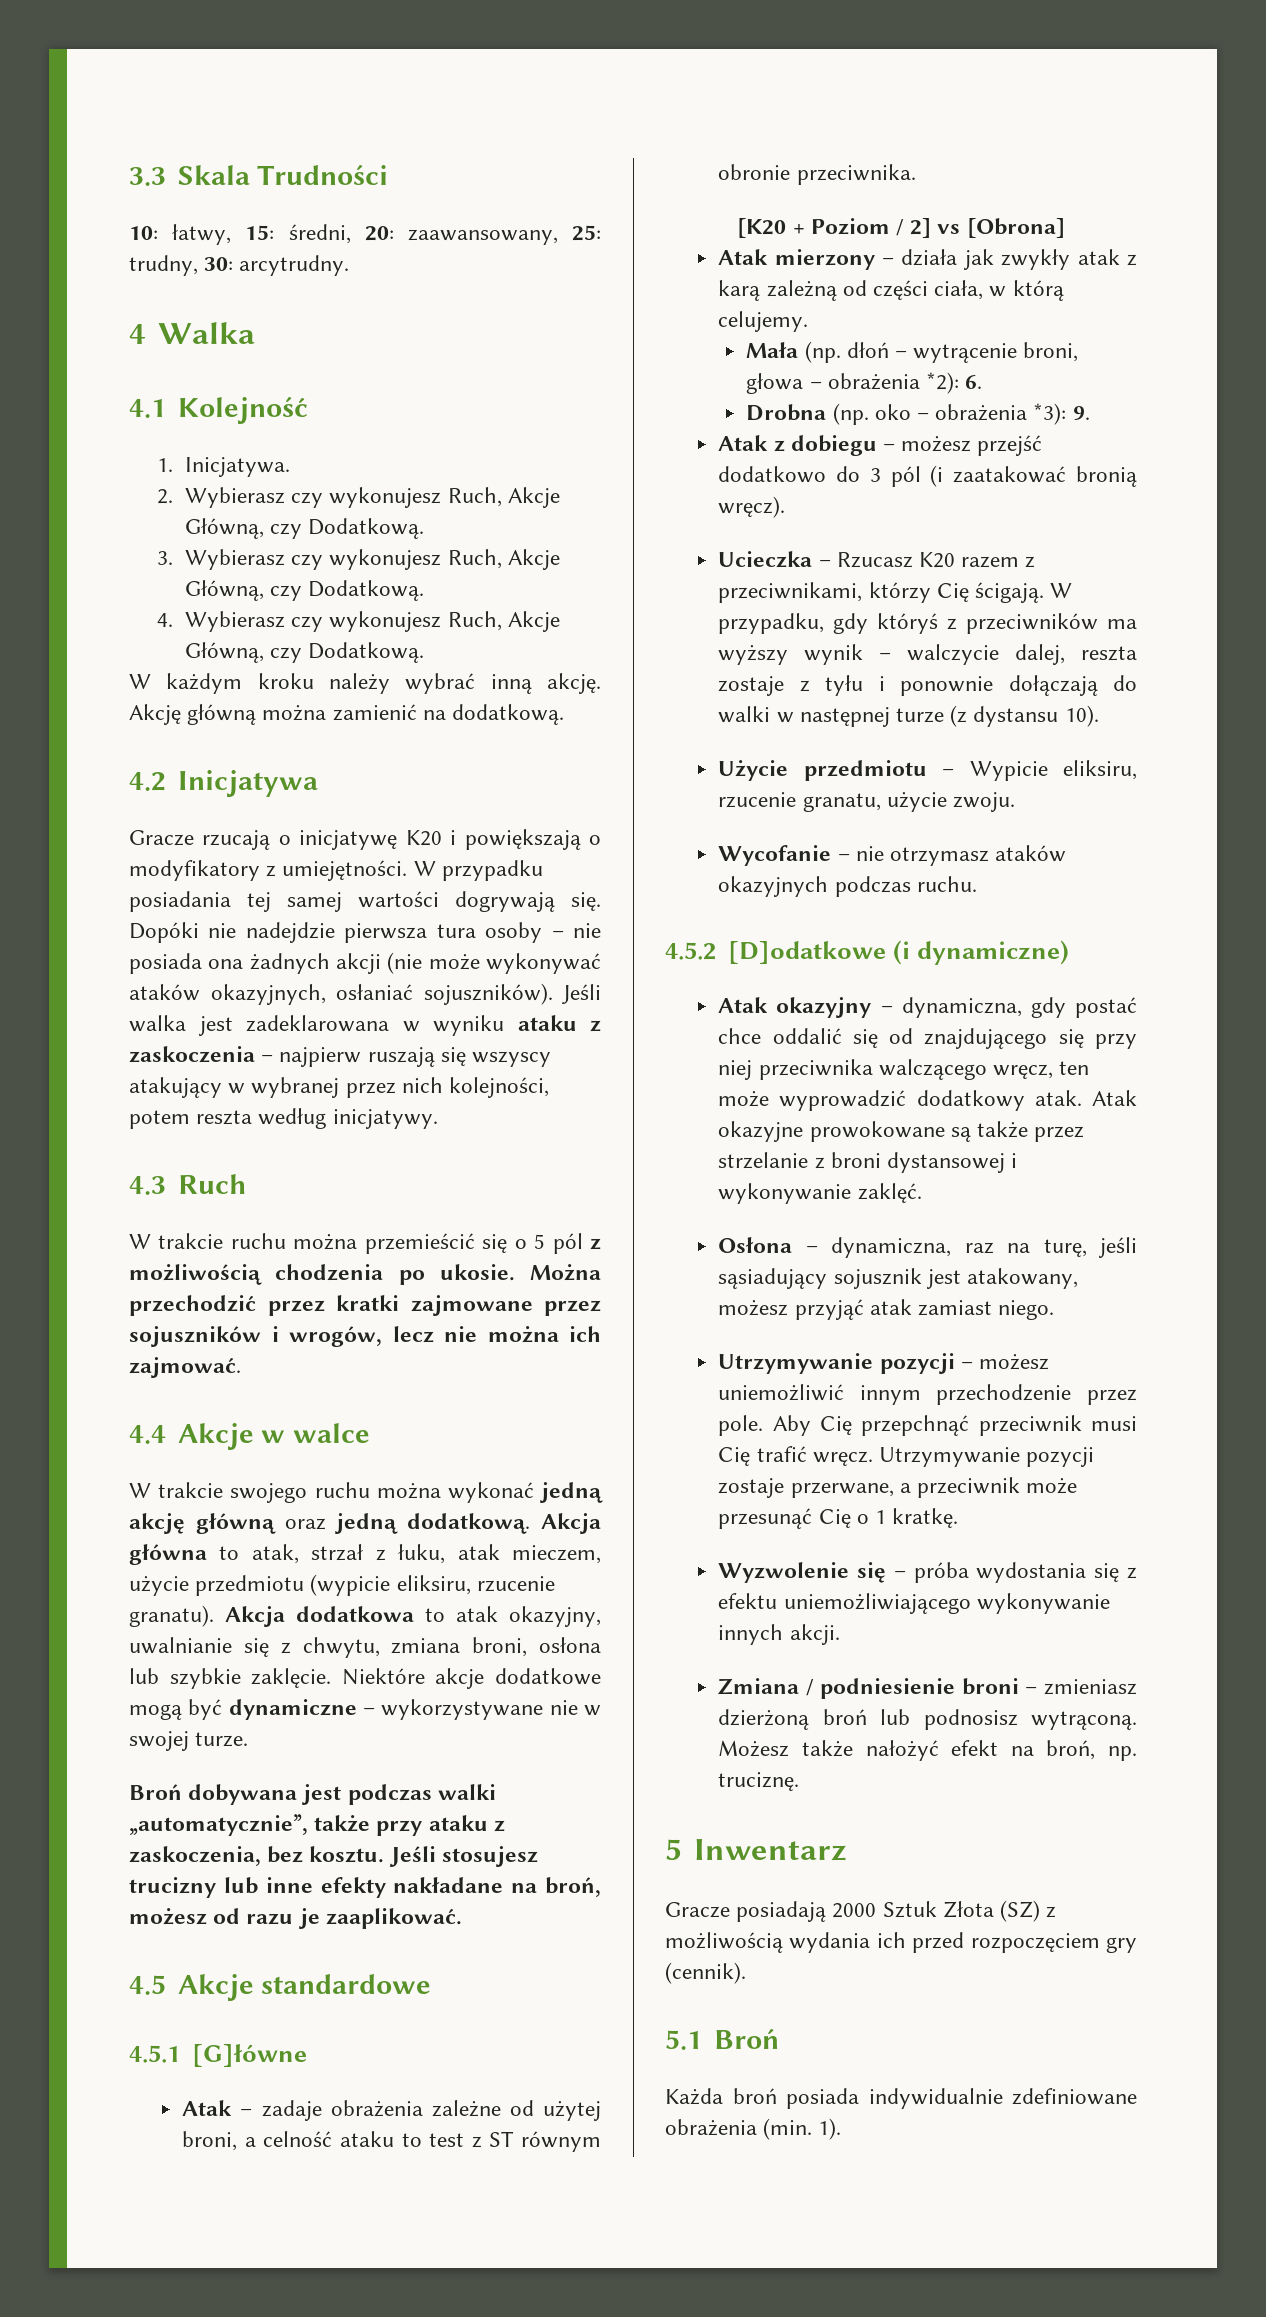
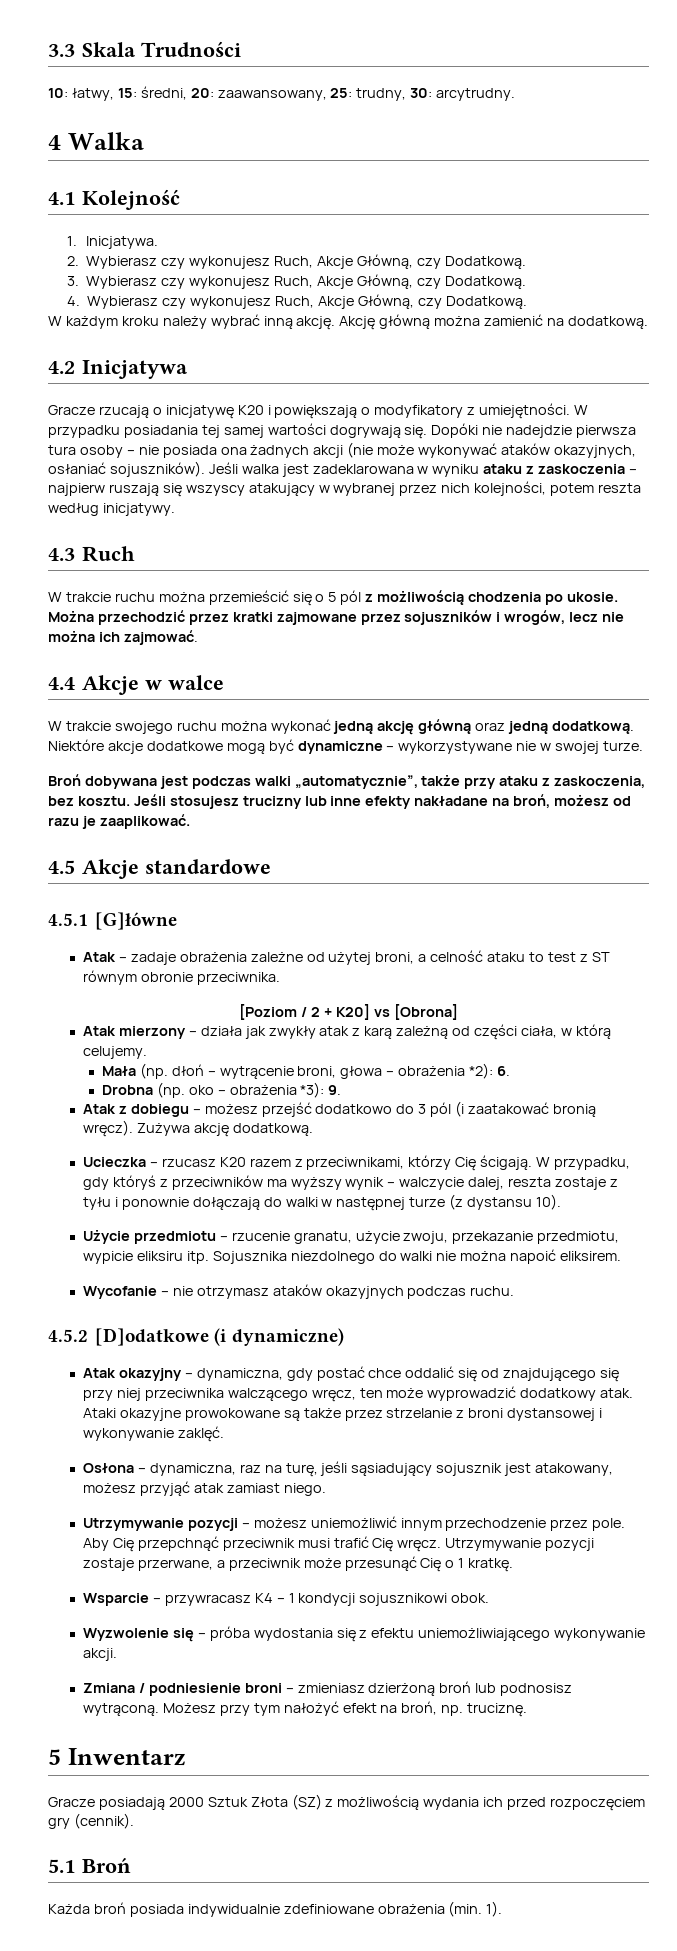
[541,1513,601,1534] [129,1544,601,1565] [129,1574,555,1596] [129,1605,601,1627] [129,1637,601,1658] [129,1668,332,1689] Akcja główna to atak, strzał z łuku, atak mieczem, użycie przedmiotu (wypicie eliksiru, rzucenie granatu). Akcja dodatkowa to atak okazyjny, uwalnianie się z chwytu, zmiana broni, osłona lub szybkie zaklęcie. -> (635, 727) none
[737,218,932,238] [K20 + Poziom / 2] -> [239,1004,370,1020] [Poziom / 2 + K20]
(786, 507) none -> [136,1123,313,1137] Zużywa akcję dodatkową.
[836,552,913,568] Rzucasz -> [161,1158,216,1167] rzucasz
[969,760,1137,781] Wypicie eliksiru, -> (228, 1238) none
[952,792,1015,812] zwoju. -> [403,1231,620,1244] [82,1249,622,1264] zwoju, przekazanie przedmiotu, wypicie eliksiru itp. Sojusznika niezdolnego do walki nie można napoić eliksirem.
[1092,1090,1137,1106] Atak -> [82,1408,116,1418] Ataki
[718,1446,807,1467] Cię trafić -> [333,1536,394,1552] trafić Cię
(959, 1518) none -> [82,1593,490,1606] // Wsparcie – przywracasz K4 – 1 kondycji sojusznikowi obok.
[718,1624,784,1645] innych -> (646, 1634) none
[801,1740,853,1757] także -> [219,1703,280,1716] przy tym

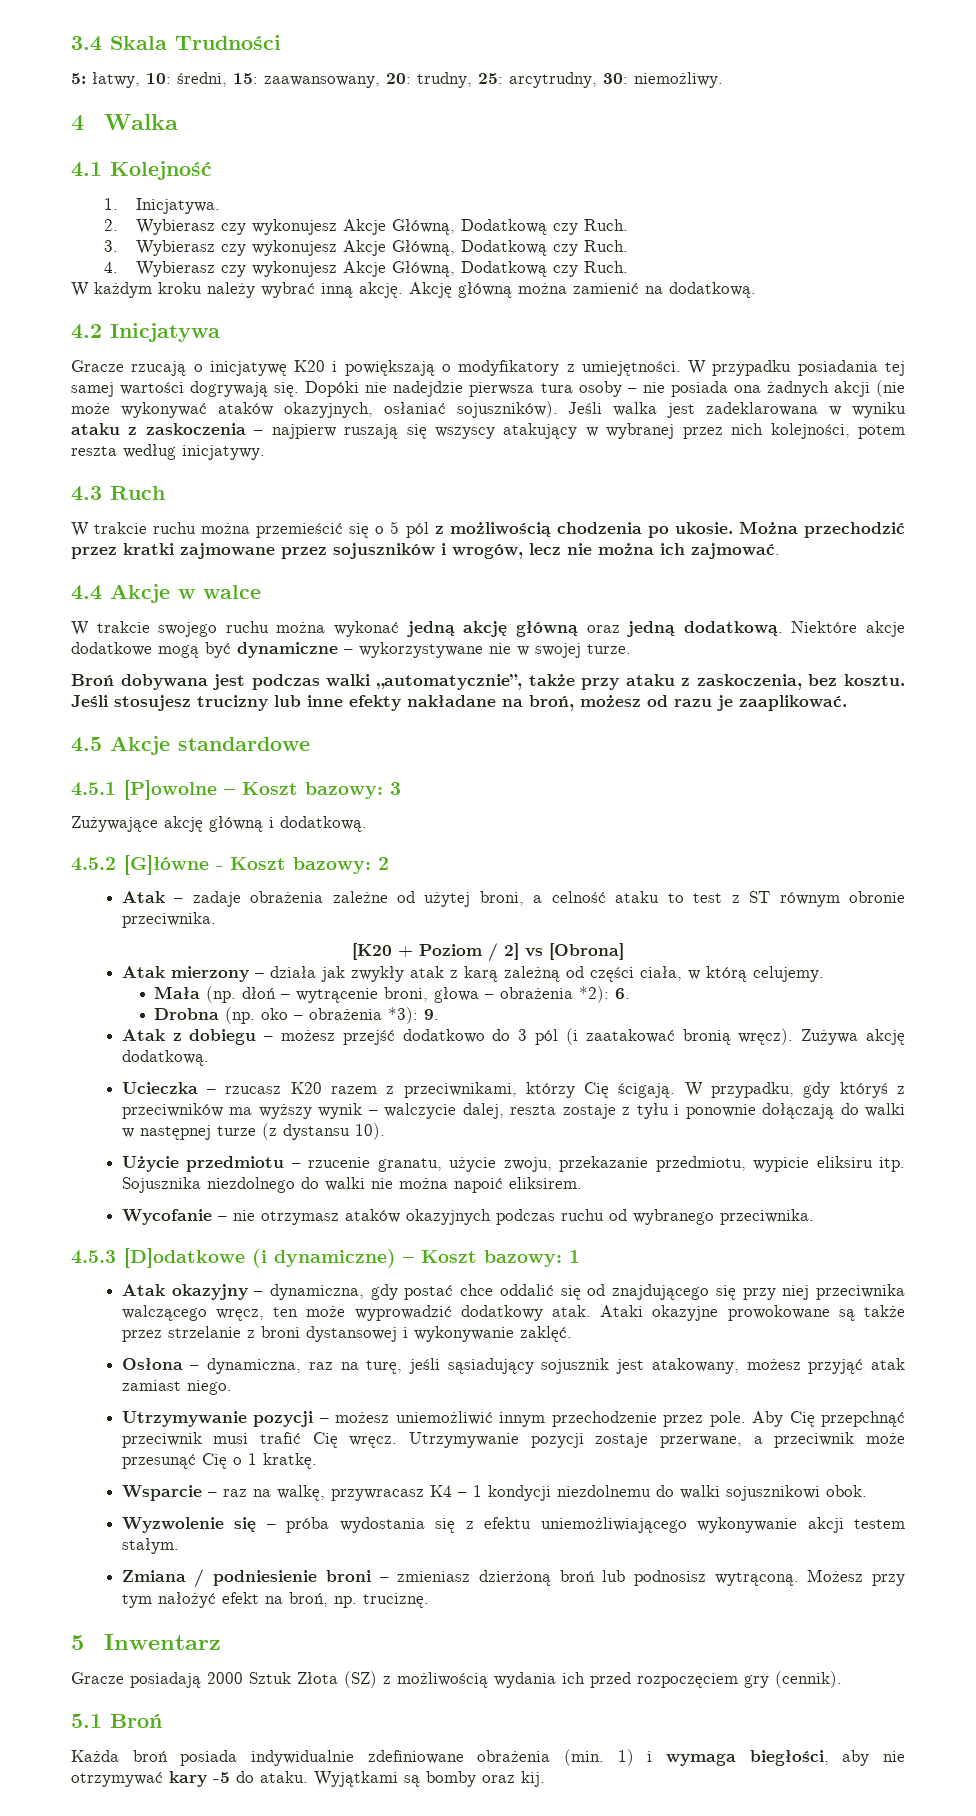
[48,44,75,57] 3.3 -> [71,36,102,51] 3.4
[48,86,516,101] 10: łatwy, 15: średni, 20: zaawansowany, 25: trudny, 30: arcytrudny. -> [71,72,723,88] 5: łatwy, 10: średni, 15: zaawansowany, 20: trudny, 25: arcytrudny, 30: niemożliwy.
[273,254,526,269] Ruch, Akcje Główną, czy Dodatkową. -> [343,219,629,235] Akcje Główną, Dodatkową czy Ruch.
[273,274,526,289] Ruch, Akcje Główną, czy Dodatkową. -> [343,240,629,256] Akcje Główną, Dodatkową czy Ruch.
[274,294,527,309] Ruch, Akcje Główną, czy Dodatkową. -> [343,261,629,277] Akcje Główną, Dodatkową czy Ruch.
[95,912,178,930] [G]łówne -> [124,780,402,800] [71,816,367,832] [71,855,390,875] [P]owolne – Koszt bazowy: 3 // Zużywające akcję główną i dodatkową. // 4.5.2 [G]łówne - Koszt bazowy: 2
[239,1004,370,1020] [Poziom / 2 + K20] -> [352,943,519,962] [K20 + Poziom / 2]
[470,1286,515,1296] [48,1329,88,1342] ruchu. // 4.5.2 -> [560,1209,814,1225] [71,1250,116,1264] ruchu od wybranego przeciwnika. // 4.5.3
(344, 1337) none -> [403,1250,581,1267] – Koszt bazowy: 1
(161, 1600) none -> [222,1485,325,1501] raz na walkę,
(356, 1599) none -> [556,1485,720,1499] niezdolnemu do walki
[82,1648,117,1661] akcji. -> [807,1517,905,1533] [121,1538,179,1554] akcji testem stałym.
[486,1901,503,1917] 1). -> [617,1749,905,1766] [71,1771,545,1787] 1) i wymaga biegłości, aby nie otrzymywać kary -5 do ataku. Wyjątkami są bomby oraz kij.

